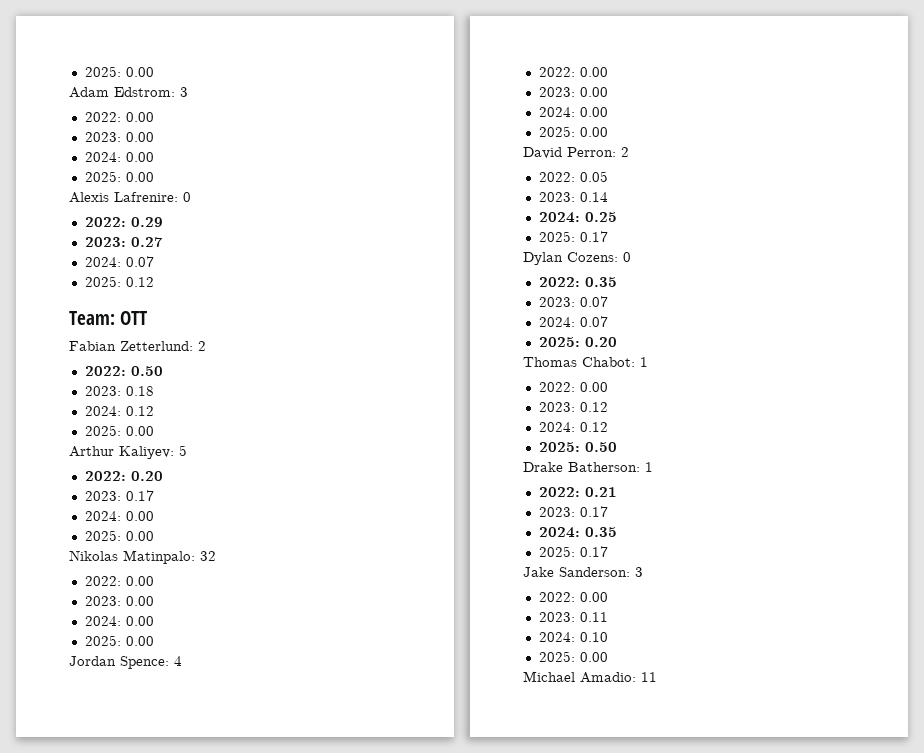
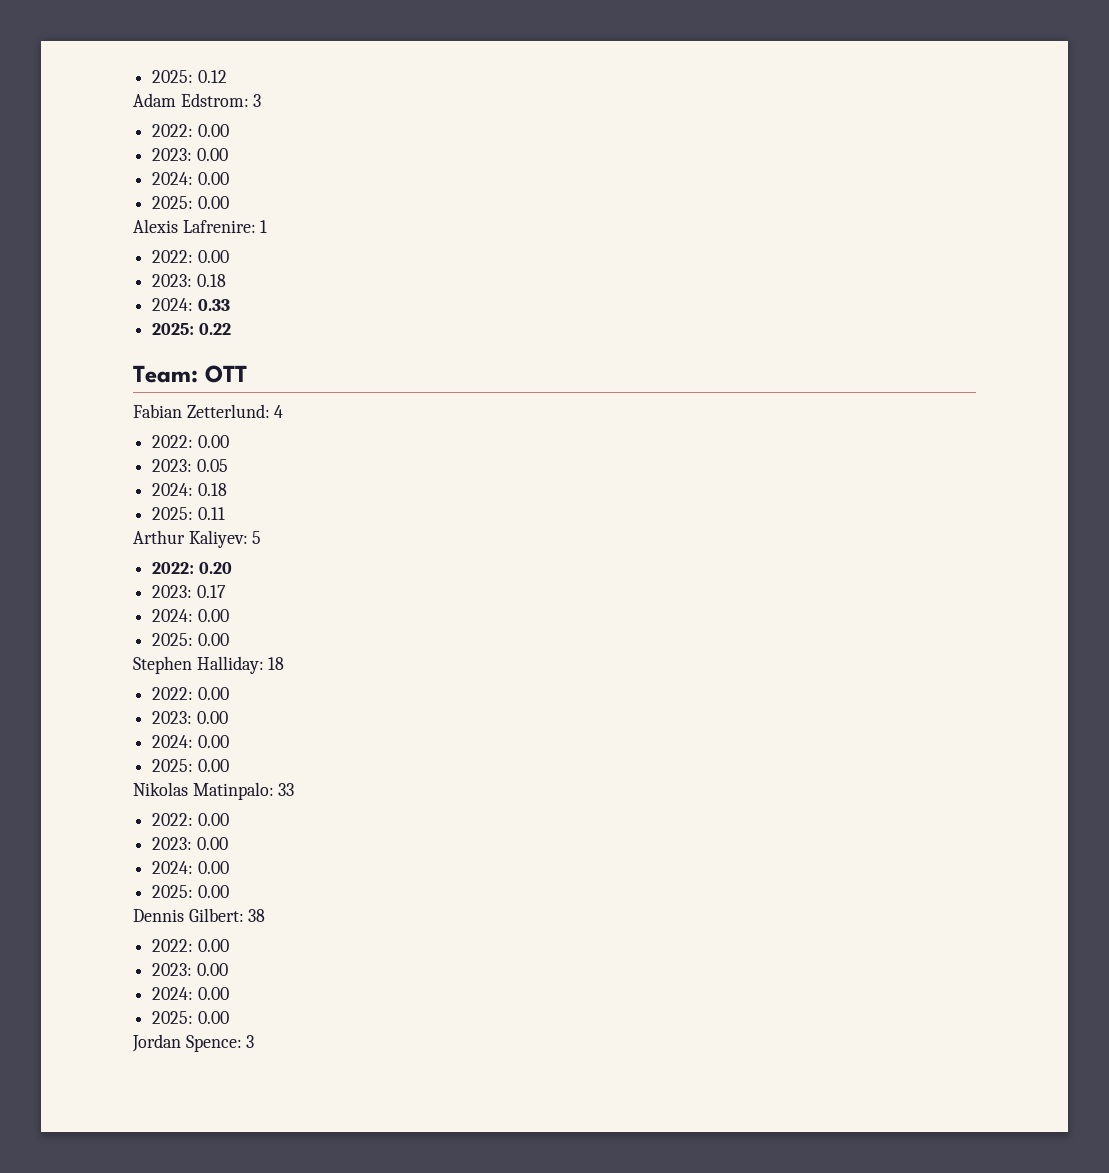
[84,66,154,77] 2025: 0.00 -> [152,70,227,83] 2025: 0.12
[183,192,191,202] [84,217,163,227] [84,237,163,247] [84,256,154,267] [84,276,154,287] 0 // 2022: 0.29 // 2023: 0.27 // 2024: 0.07 // 2025: 0.12 -> [260,220,268,233] [152,250,229,263] [152,274,226,287] [152,298,230,311] [152,323,231,335] 1 // 2022: 0.00 // 2023: 0.18 // 2024: 0.33 // 2025: 0.22
[198,341,206,351] [84,366,163,376] [84,386,154,396] [84,406,154,416] [84,425,154,436] 2 // 2022: 0.50 // 2023: 0.18 // 2024: 0.12 // 2025: 0.00 -> [274,405,284,418] [152,435,229,448] [152,459,228,472] [152,483,227,496] [152,507,225,520] 4 // 2022: 0.00 // 2023: 0.05 // 2024: 0.18 // 2025: 0.11
[69,550,216,564] Nikolas Matinpalo: 32 -> [133,656,285,674] [152,687,229,700] [152,711,228,724] [152,735,229,748] [152,759,229,772] [133,782,295,800] [152,813,229,826] [152,837,228,850] [152,861,229,874] [152,885,229,898] [133,908,266,922] Stephen Halliday: 18 // 2022: 0.00 // 2023: 0.00 // 2024: 0.00 // 2025: 0.00 // Nikolas Matinpalo: 33 // 2022: 0.00 // 2023: 0.00 // 2024: 0.00 // 2025: 0.00 // Dennis Gilbert: 38
[174,656,182,666] [538,67,608,77] [538,87,608,97] [538,107,608,117] [538,126,608,137] [523,147,629,159] [538,171,608,182] [538,192,608,202] [538,212,617,223] [538,231,608,242] [523,252,631,265] [538,277,617,287] [538,296,608,307] [538,316,608,327] [538,337,617,347] [523,357,648,367] [538,382,608,392] [538,402,608,412] [538,422,608,432] [538,442,617,452] [523,462,653,472] [538,487,617,497] [538,506,608,517] [538,527,617,538] [538,546,608,557] [523,567,643,577] [538,592,608,602] [538,612,608,622] [538,632,608,642] [538,651,608,662] [523,671,657,683] 4 // 2022: 0.00 // 2023: 0.00 // 2024: 0.00 // 2025: 0.00 // David Perron: 2 // 2022: 0.05 // 2023: 0.14 // 2024: 0.25 // 2025: 0.17 // Dylan Cozens: 0 // 2022: 0.35 // 2023: 0.07 // 2024: 0.07 // 2025: 0.20 // Thomas Chabot: 1 // 2022: 0.00 // 2023: 0.12 // 2024: 0.12 // 2025: 0.50 // Drake Batherson: 1 // 2022: 0.21 // 2023: 0.17 // 2024: 0.35 // 2025: 0.17 // Jake Sanderson: 3 // 2022: 0.00 // 2023: 0.11 // 2024: 0.10 // 2025: 0.00 // Michael Amadio: 11 -> [246,1035,255,1048] 3

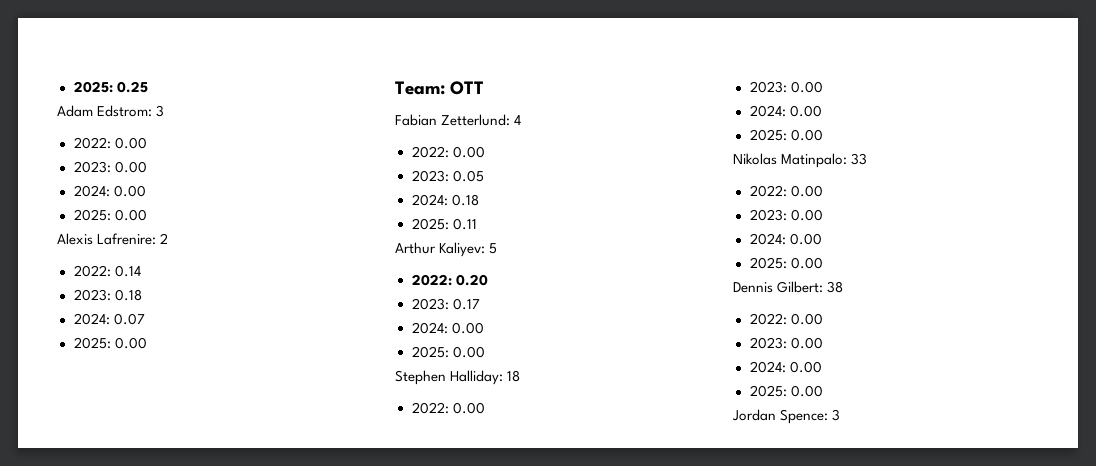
[152,70,227,83] 2025: 0.12 -> [73,81,148,93] 2025: 0.25
[260,220,268,233] [152,250,229,263] 1 // 2022: 0.00 -> [160,233,169,244] [73,265,141,277] 2 // 2022: 0.14
[197,299,230,311] [152,323,231,335] 0.33 // 2025: 0.22 -> [113,313,145,325] [73,337,147,349] 0.07 // 2025: 0.00

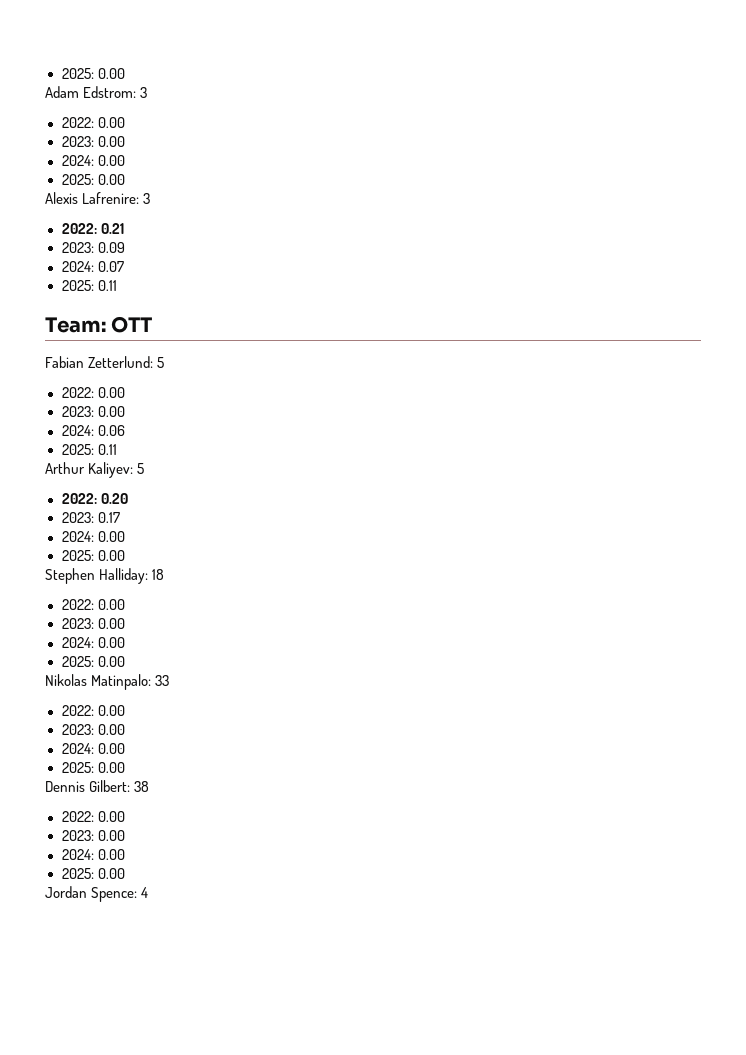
[73,81,148,93] 2025: 0.25 -> [61,68,125,79] 2025: 0.00
[160,233,169,244] [73,265,141,277] [73,289,142,301] 2 // 2022: 0.14 // 2023: 0.18 -> [143,193,151,204] [61,223,124,234] [61,242,125,253] 3 // 2022: 0.21 // 2023: 0.09
[114,337,147,349] 0.00 -> [97,280,117,291] 0.11
[514,115,522,125] [411,146,485,158] [411,170,484,182] [411,194,479,206] 4 // 2022: 0.00 // 2023: 0.05 // 2024: 0.18 -> [157,357,165,368] [61,387,125,398] [61,406,125,417] [61,425,125,436] 5 // 2022: 0.00 // 2023: 0.00 // 2024: 0.06
[832,409,841,421] 3 -> [141,887,149,898] 4

